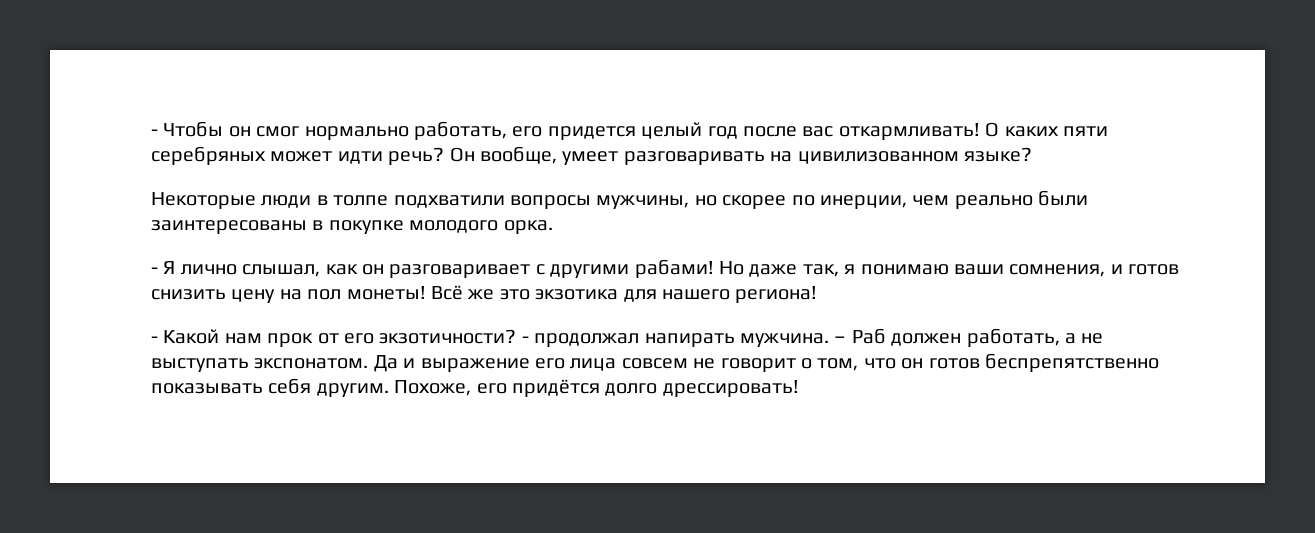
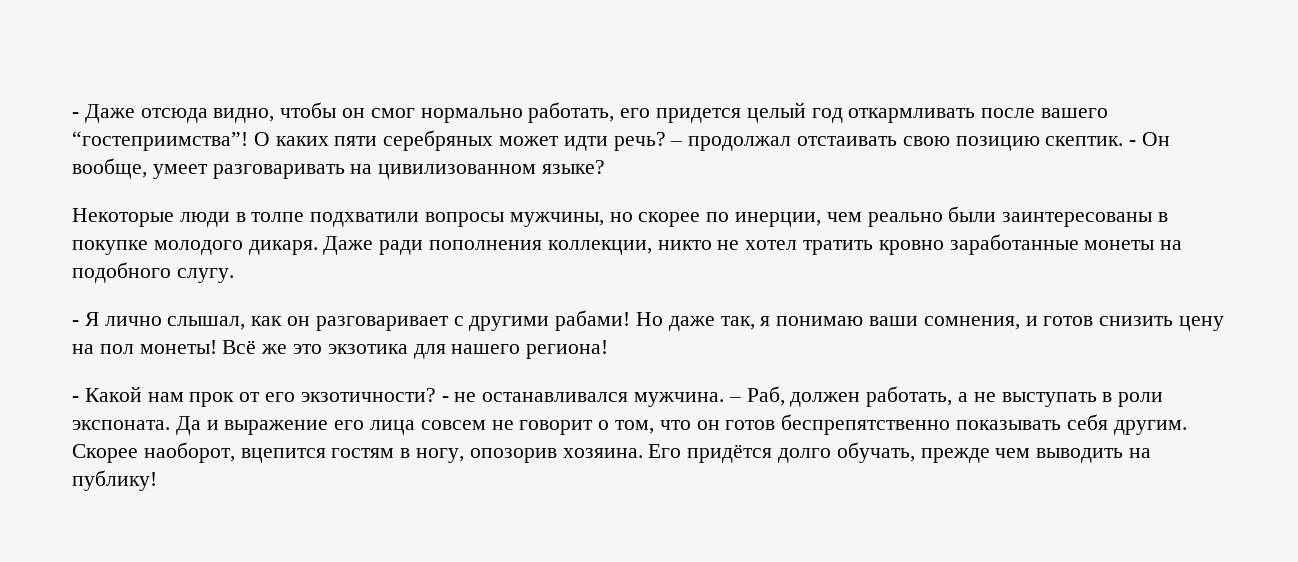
[151,121,224,137] - Чтобы -> [72,102,337,123] - Даже отсюда видно, чтобы
[742,123,980,140] после вас откармливать! -> [848,108,1109,123] [72,131,248,151] откармливать после вашего “гостеприимства”!
(445, 156) none -> [670,136,1137,151] – продолжал отстаивать свою позицию скептик. -
[503,220,553,234] орка. -> [248,234,1183,255] [72,262,234,283] дикаря. Даже ради пополнения коллекции, никто не хотел тратить кровно заработанные монеты на подобного слугу.
[534,333,735,347] продолжал напирать -> [454,392,629,402] не останавливался
[851,328,886,344] Раб -> [746,386,785,406] Раб,
[254,358,369,369] экспонатом. -> [1102,392,1164,407] [72,420,170,430] в роли экспоната.
[394,379,799,397] Похоже, его придётся долго дрессировать! -> [72,442,1152,463] [72,470,157,491] Скорее наоборот, вцепится гостям в ногу, опозорив хозяина. Его придётся долго обучать, прежде чем выводить на публику!

